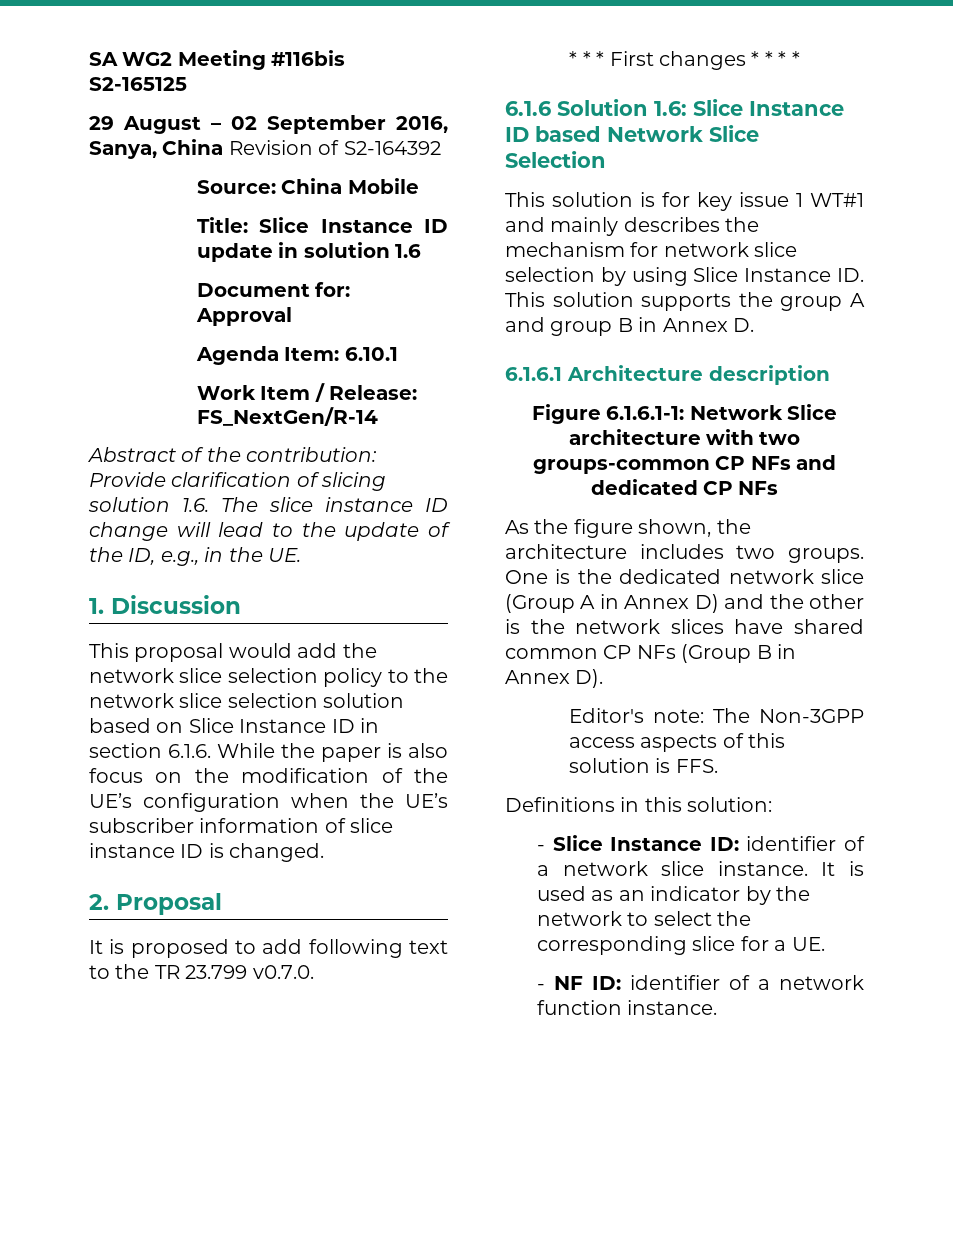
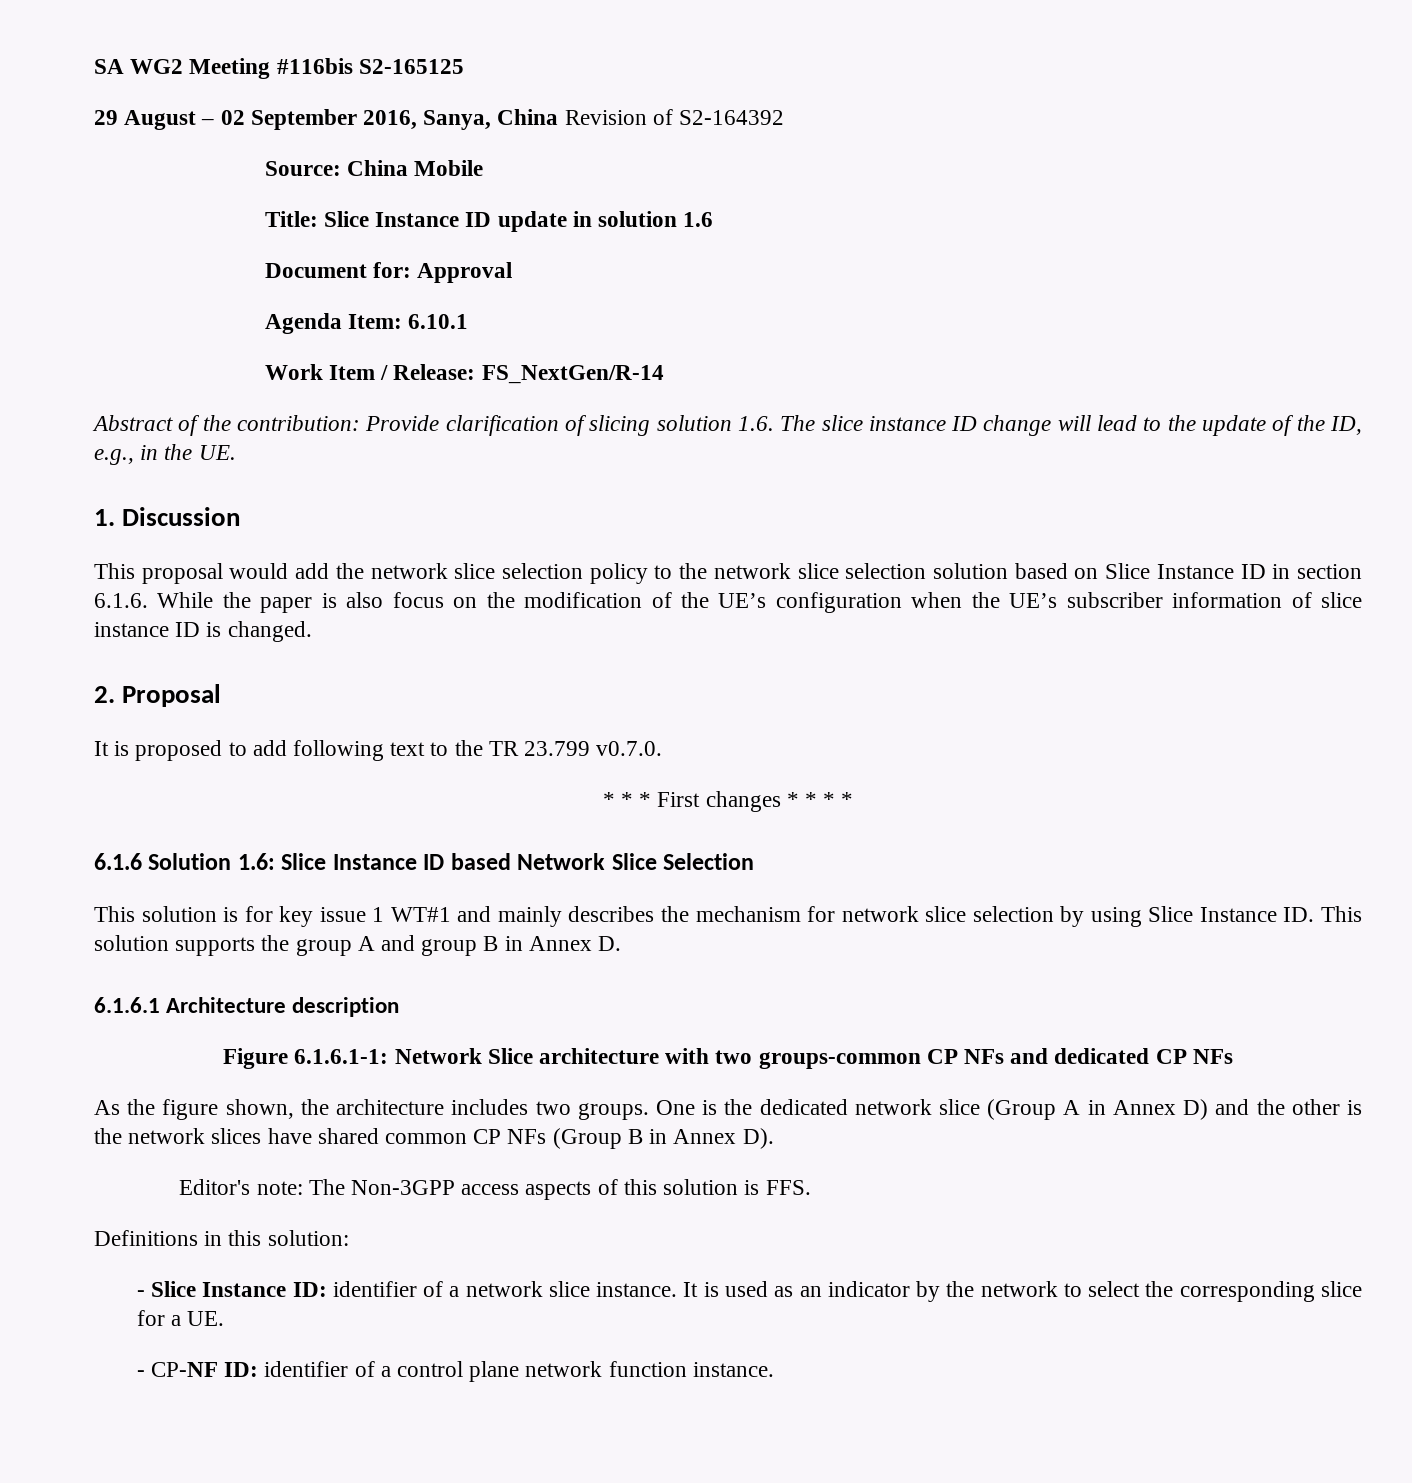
[553,975,770,990] NF ID: identifier of a -> [150,1361,520,1382] CP-NF ID: identifier of a control plane

